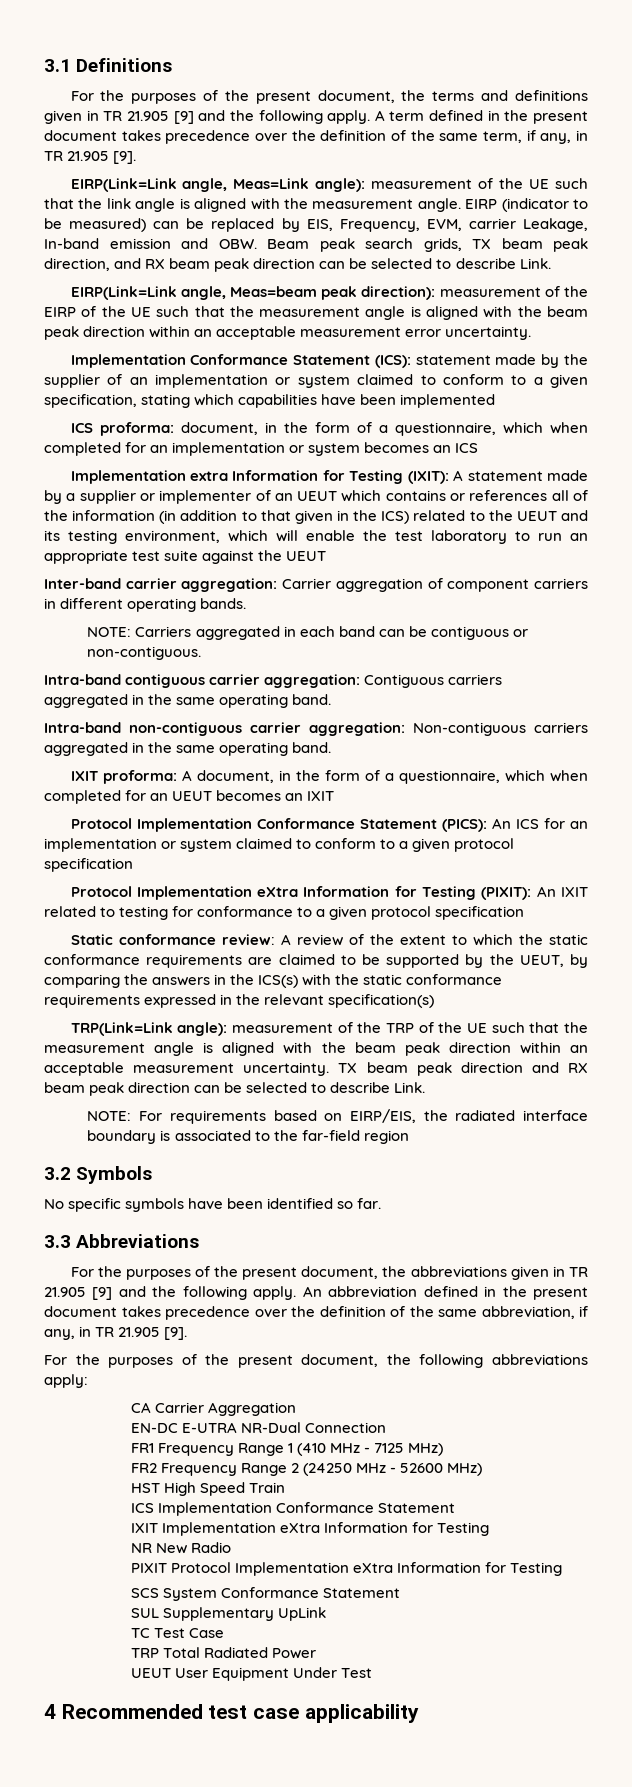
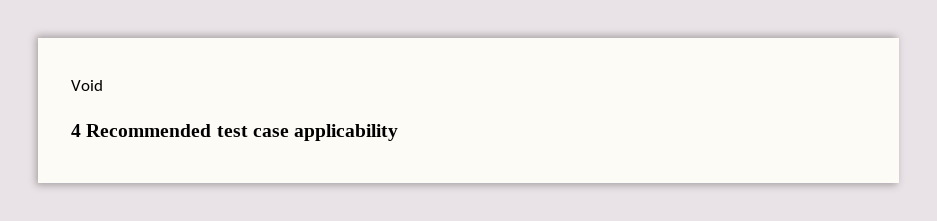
[44,58,173,72] [70,90,588,104] [44,110,589,124] [44,130,589,144] [44,151,137,164] [70,178,589,192] [44,198,588,212] [44,218,588,232] [44,238,588,252] [44,258,551,272] [70,286,588,300] [44,306,589,320] [44,326,532,340] [70,354,588,368] [44,374,588,388] [44,394,496,408] [70,422,589,436] [44,442,479,456] [70,470,589,484] [44,490,589,504] [44,510,589,524] [44,530,588,544] [44,550,327,564] [44,578,588,592] [44,598,247,612] [87,626,528,640] [87,646,202,660] [44,674,503,688] [44,694,332,708] [44,722,588,736] [44,742,332,756] [70,770,589,784] [44,790,335,804] [70,818,589,832] [44,838,515,852] [44,858,133,872] [70,886,589,900] [44,906,525,920] [70,934,589,946] [44,954,588,968] [44,974,503,988] [44,994,435,1008] [70,1022,589,1036] [44,1042,589,1056] [44,1062,588,1076] [44,1082,426,1096] [87,1109,588,1124] [87,1130,409,1144] [44,1166,153,1184] [44,1198,382,1212] [44,1234,200,1248] [70,1266,588,1280] [44,1286,588,1300] [44,1306,588,1320] [44,1326,188,1340] [44,1354,588,1368] [44,1374,88,1388] [130,1402,296,1416] [130,1422,387,1433] [130,1443,444,1456] [130,1463,483,1476] [130,1482,286,1496] [130,1502,456,1516] [130,1522,490,1536] [130,1542,231,1554] [130,1562,563,1576] [130,1587,401,1601] [130,1607,326,1621] [130,1628,224,1638] [130,1647,317,1659] [130,1667,373,1681] 3.1 Definitions // For the purposes of the present document, the terms and definitions given in TR 21.905 [9] and the following apply. A term defined in the present document takes precedence over the definition of the same term, if any, in TR 21.905 [9]. // EIRP(Link=Link angle, Meas=Link angle): measurement of the UE such that the link angle is aligned with the measurement angle. EIRP (indicator to be measured) can be replaced by EIS, Frequency, EVM, carrier Leakage, In-band emission and OBW. Beam peak search grids, TX beam peak direction, and RX beam peak direction can be selected to describe Link. // EIRP(Link=Link angle, Meas=beam peak direction): measurement of the EIRP of the UE such that the measurement angle is aligned with the beam peak direction within an acceptable measurement error uncertainty. // Implementation Conformance Statement (ICS): statement made by the supplier of an implementation or system claimed to conform to a given specification, stating which capabilities have been implemented // ICS proforma: document, in the form of a questionnaire, which when completed for an implementation or system becomes an ICS // Implementation extra Information for Testing (IXIT): A statement made by a supplier or implementer of an UEUT which contains or references all of the information (in addition to that given in the ICS) related to the UEUT and its testing environment, which will enable the test laboratory to run an appropriate test suite against the UEUT // Inter-band carrier aggregation: Carrier aggregation of component carriers in different operating bands. // NOTE: Carriers aggregated in each band can be contiguous or non-contiguous. // Intra-band contiguous carrier aggregation: Contiguous carriers aggregated in the same operating band. // Intra-band non-contiguous carrier aggregation: Non-contiguous carriers aggregated in the same operating band. // IXIT proforma: A document, in the form of a questionnaire, which when completed for an UEUT becomes an IXIT // Protocol Implementation Conformance Statement (PICS): An ICS for an implementation or system claimed to conform to a given protocol specification // Protocol Implementation eXtra Information for Testing (PIXIT): An IXIT related to testing for conformance to a given protocol specification // Static conformance review: A review of the extent to which the static conformance requirements are claimed to be supported by the UEUT, by comparing the answers in the ICS(s) with the static conformance requirements expressed in the relevant specification(s) // TRP(Link=Link angle): measurement of the TRP of the UE such that the measurement angle is aligned with the beam peak direction within an acceptable measurement uncertainty. TX beam peak direction and RX beam peak direction can be selected to describe Link. // NOTE: For requirements based on EIRP/EIS, the radiated interface boundary is associated to the far-field region // 3.2 Symbols // No specific symbols have been identified so far. // 3.3 Abbreviations // For the purposes of the present document, the abbreviations given in TR 21.905 [9] and the following apply. An abbreviation defined in the present document takes precedence over the definition of the same abbreviation, if any, in TR 21.905 [9]. // For the purposes of the present document, the following abbreviations apply: // CA Carrier Aggregation // EN-DC E-UTRA NR-Dual Connection // FR1 Frequency Range 1 (410 MHz - 7125 MHz) // FR2 Frequency Range 2 (24250 MHz - 52600 MHz) // HST High Speed Train // ICS Implementation Conformance Statement // IXIT Implementation eXtra Information for Testing // NR New Radio // PIXIT Protocol Implementation eXtra Information for Testing // SCS System Conformance Statement // SUL Supplementary UpLink // TC Test Case // TRP Total Radiated Power // UEUT User Equipment Under Test -> [71,80,103,91] Void

